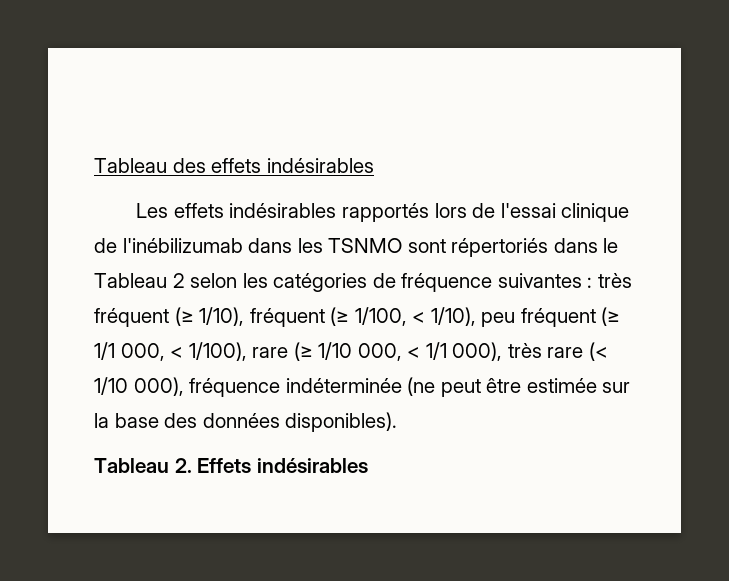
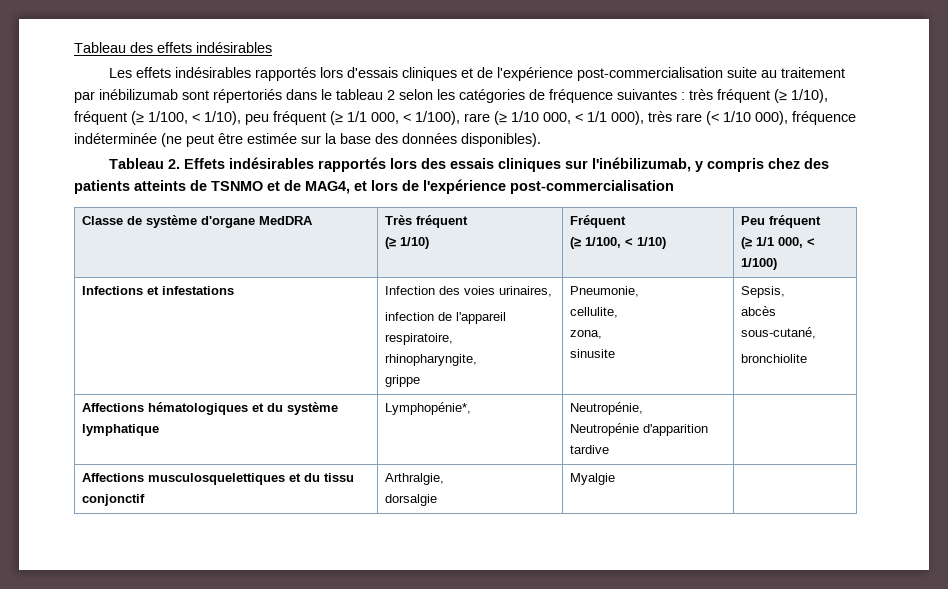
[472,203,630,222] [94,238,403,253] de l'essai clinique de l'inébilizumab dans les TSNMO -> [346,67,845,81] [74,89,178,103] d'essais cliniques et de l'expérience post-commercialisation suite au traitement par inébilizumab
[94,273,167,288] Tableau -> [336,89,383,100] tableau
(368, 465) none -> [317,157,829,172] [74,179,674,194] [82,215,314,228] [385,215,469,228] [385,237,430,249] [570,215,627,228] [570,237,667,249] [741,215,822,228] [741,237,816,249] [741,258,778,270] [82,286,235,295] [385,286,553,297] [385,312,507,324] [385,333,454,345] [385,354,478,366] [385,375,421,387] [570,286,640,297] [570,307,619,318] [570,330,603,339] [570,349,616,358] [741,286,786,298] [741,306,777,316] [741,327,817,339] [741,354,808,363] [82,402,339,415] [82,424,160,436] [385,402,472,415] [570,402,644,415] [570,423,709,436] [570,445,610,454] [82,473,355,485] [82,494,146,506] [385,473,445,485] [385,494,438,506] [570,473,616,485] rapportés lors des essais cliniques sur l'inébilizumab, y compris chez des patients atteints de TSNMO et de MAG4, et lors de l'expérience post-commercialisation // Classe de système d'organe MedDRA | Très fréquent // (≥ 1/10) | Fréquent // (≥ 1/100, < 1/10) | Peu fréquent // (≥ 1/1 000, < 1/100) // Infections et infestations | Infection des voies urinaires, // infection de l'appareil respiratoire, // rhinopharyngite, // grippe | Pneumonie, // cellulite, // zona, // sinusite | Sepsis, // abcès sous-cutané, // bronchiolite // Affections hématologiques et du système lymphatique | Lymphopénie*, | Neutropénie, // Neutropénie d'apparition tardive | // Affections musculosquelettiques et du tissu conjonctif | Arthralgie, // dorsalgie | Myalgie |

